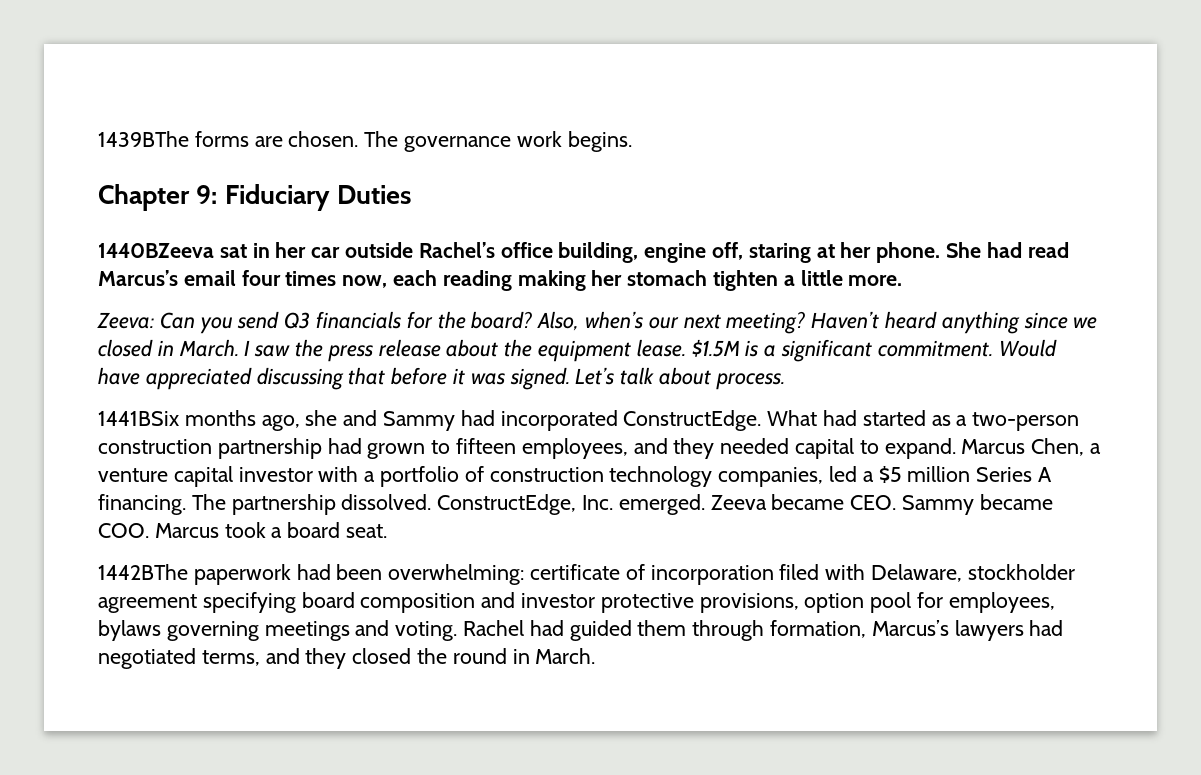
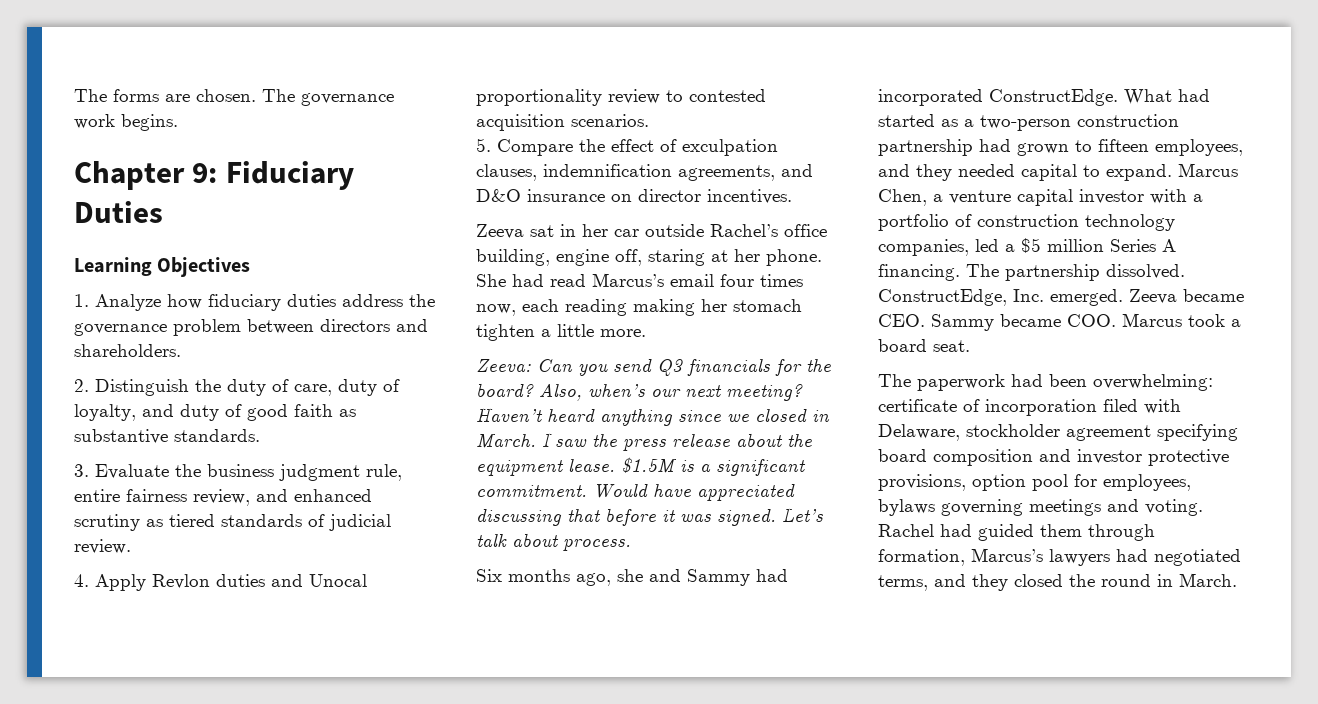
[98,131,189,147] 1439BThe -> [74,89,107,102] The
[98,243,214,258] 1440BZeeva -> [74,257,251,277] [74,294,435,311] [74,319,428,336] [74,344,181,357] [74,379,400,396] [74,404,356,421] [74,429,260,444] [74,464,402,481] [74,489,372,506] [74,514,391,531] [74,539,131,554] [74,574,367,591] [476,89,766,106] [476,114,649,131] [476,138,778,156] [476,164,813,181] [476,189,792,204] [476,224,524,239] Learning Objectives // 1. Analyze how fiduciary duties address the governance problem between directors and shareholders. // 2. Distinguish the duty of care, duty of loyalty, and duty of good faith as substantive standards. // 3. Evaluate the business judgment rule, entire fairness review, and enhanced scrutiny as tiered standards of judicial review. // 4. Apply Revlon duties and Unocal proportionality review to contested acquisition scenarios. // 5. Compare the effect of exculpation clauses, indemnification agreements, and D&O insurance on director incentives. // Zeeva
[98,411,179,426] 1441BSix -> [476,569,502,582] Six
[98,564,188,580] 1442BThe -> [878,374,911,387] The

